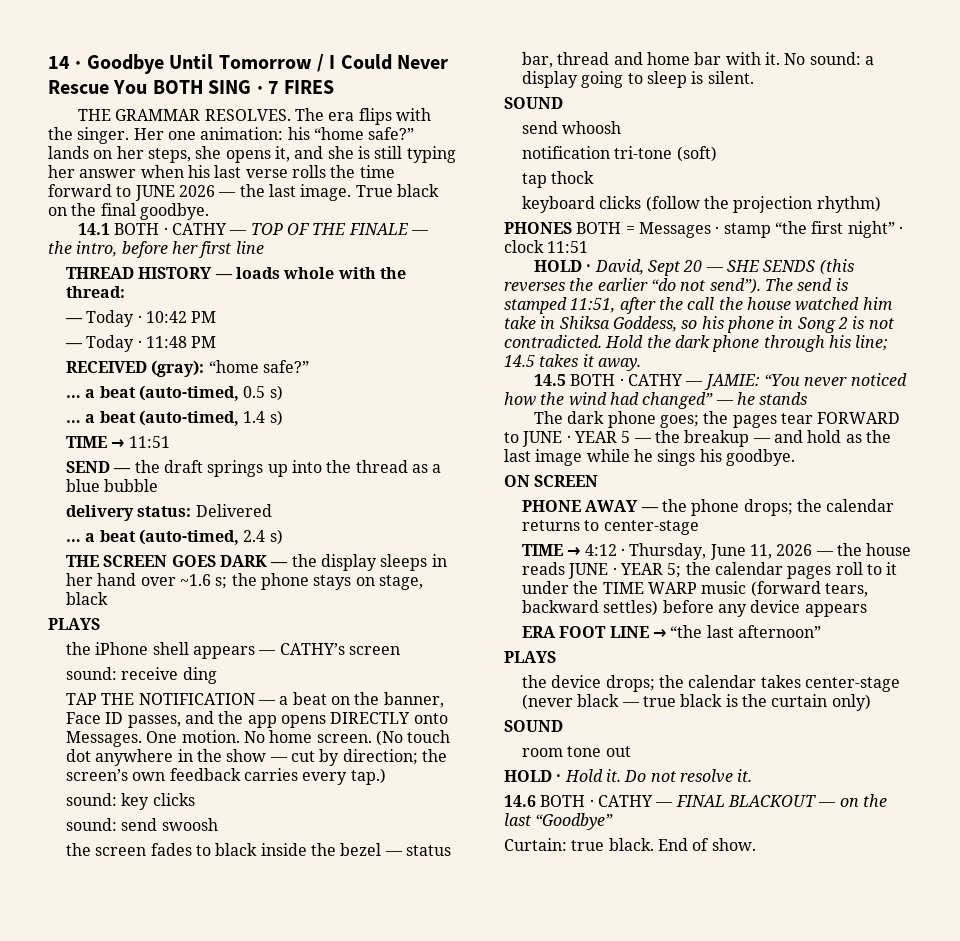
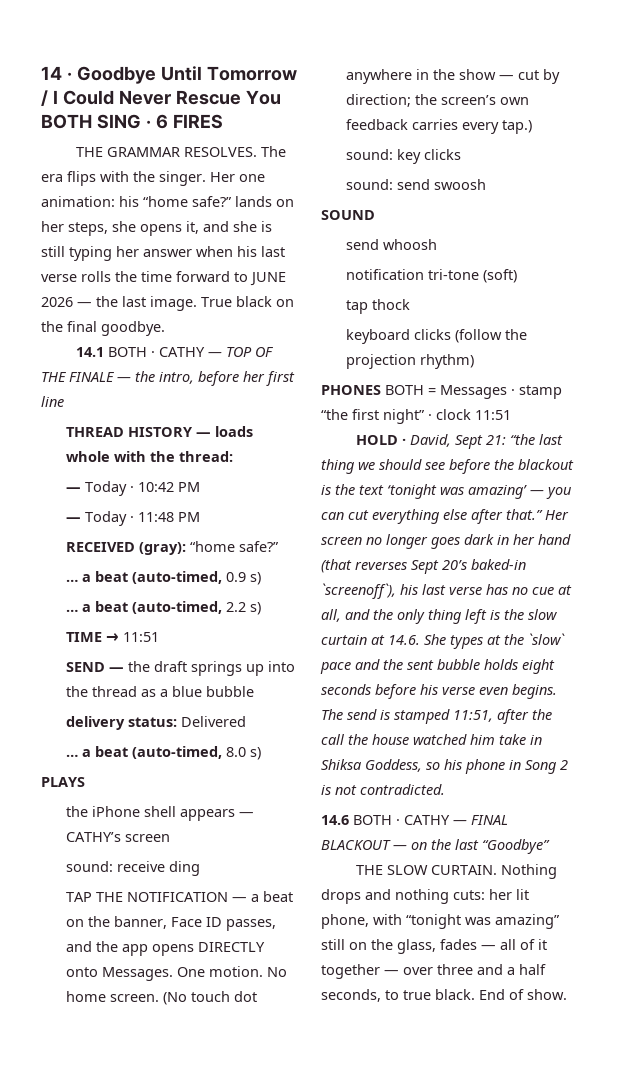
[268,81,279,94] 7 -> [155,114,168,129] 6
[243,386,266,398] 0.5 -> [225,572,246,582] 0.9
[243,411,266,423] 1.4 -> [225,602,246,612] 2.2
[243,529,283,545] [65,554,447,571] [65,573,423,590] [65,592,108,605] 2.4 s) // THE SCREEN GOES DARK — the display sleeps in her hand over ~1.6 s; the phone stays on stage, black -> [225,747,261,760] 8.0 s)
[65,843,451,856] [521,52,874,68] [521,71,754,88] // the screen fades to black inside the bezel — status bar, thread and home bar with it. No sound: a display going to sleep is silent. -> (486, 184) none
[683,259,854,275] [504,278,761,294] 20 — SHE SENDS (this reverses the earlier “do not send”). -> [486,434,564,445] [321,459,574,474] [321,484,571,499] [321,509,569,524] [321,534,571,549] [321,559,526,574] [321,583,572,599] [321,609,558,624] [321,633,565,649] [320,659,555,674] [321,684,557,699] 21: “the last thing we should see before the blackout is the text ‘tonight was amazing’ — you can cut everything else after that.” Her screen no longer goes dark in her hand (that reverses Sept 20’s baked-in `screenoff`), his last verse has no cue at all, and the only thing left is the slow curtain at 14.6. She types at the `slow` pace and the sent bubble holds eight seconds before his verse even begins.
[605,335,889,352] [504,354,641,371] [534,373,907,390] [504,392,808,409] [534,411,901,428] [504,430,891,447] [504,449,795,466] [504,475,599,487] [521,499,895,516] [521,520,699,535] [521,543,912,560] [521,562,898,579] [521,581,868,597] [521,600,867,617] [521,625,821,638] [504,651,556,663] [521,675,900,692] [521,694,871,711] [504,720,563,732] [521,746,631,757] [504,769,753,783] Hold the dark phone through his line; 14.5 takes it away. // 14.5 BOTH · CATHY — JAMIE: “You never noticed how the wind had changed” — he stands // The dark phone goes; the pages tear FORWARD to JUNE · YEAR 5 — the breakup — and hold as the last image while he sings his goodbye. // ON SCREEN // PHONE AWAY — the phone drops; the calendar returns to center-stage // TIME → 4:12 · Thursday, June 11, 2026 — the house reads JUNE · YEAR 5; the calendar pages roll to it under the TIME WARP music (forward tears, backward settles) before any device appears // ERA FOOT LINE → “the last afternoon” // PLAYS // the device drops; the calendar takes center-stage (never black — true black is the curtain only) // SOUND // room tone out // HOLD · Hold it. Do not resolve it. -> (445, 789) none
[504,838,567,851] Curtain: -> [356,864,558,879] [321,889,529,904] [321,914,560,929] [321,939,547,954] [321,964,546,979] [321,989,399,1002] THE SLOW CURTAIN. Nothing drops and nothing cuts: her lit phone, with “tonight was amazing” still on the glass, fades — all of it together — over three and a half seconds, to

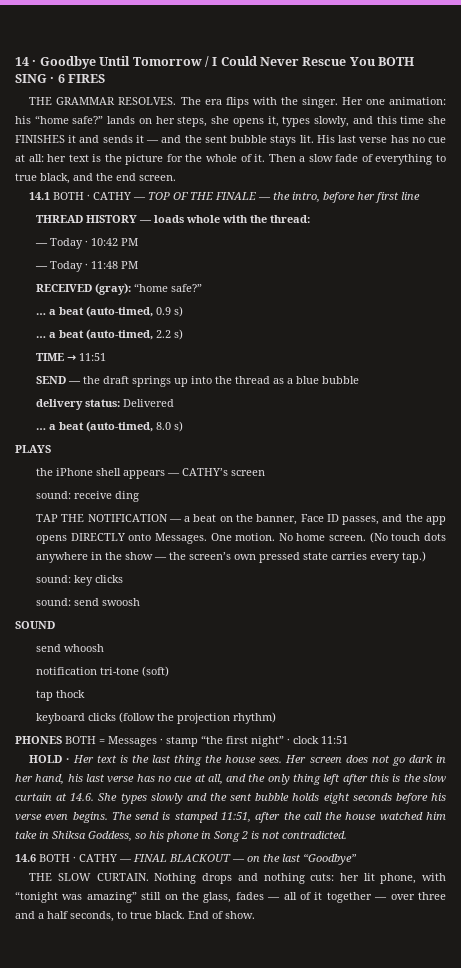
[203,221,272,232] [41,246,285,261] [41,271,286,286] [41,296,294,311] [41,321,165,336] and she is still typing her answer when his last verse rolls the time forward to JUNE 2026 — the last image. True black on the final goodbye. -> [282,116,446,127] [15,135,447,146] [15,154,446,165] [15,173,176,184] types slowly, and this time she FINISHES it and sends it — and the sent bubble stays lit. His last verse has no cue at all: her text is the picture for the whole of it. Then a slow fade of everything to true black, and the end screen.
[233,991,257,1002] dot -> [424,533,446,541] dots
[517,69,560,84] [345,94,411,107] cut by direction; -> (168, 558) none
[345,119,408,130] feedback -> [259,552,329,563] pressed state
[410,434,564,449] [321,459,574,474] [321,484,571,499] [321,509,569,524] [321,534,571,549] [321,559,526,574] [321,583,396,599] David, Sept 21: “the last thing we should see before the blackout is the text ‘tonight was amazing’ — you can cut everything else after that.” Her screen no longer goes dark in her hand (that reverses Sept 20’s baked-in `screenoff`), -> [72,755,447,766] [15,774,65,785] Her text is the last thing the house sees. Her screen does not go dark in her hand,
(487, 616) none -> [342,774,390,785] after this
[487,633,565,645] [320,662,351,674] at the `slow` pace -> [150,793,183,804] slowly

